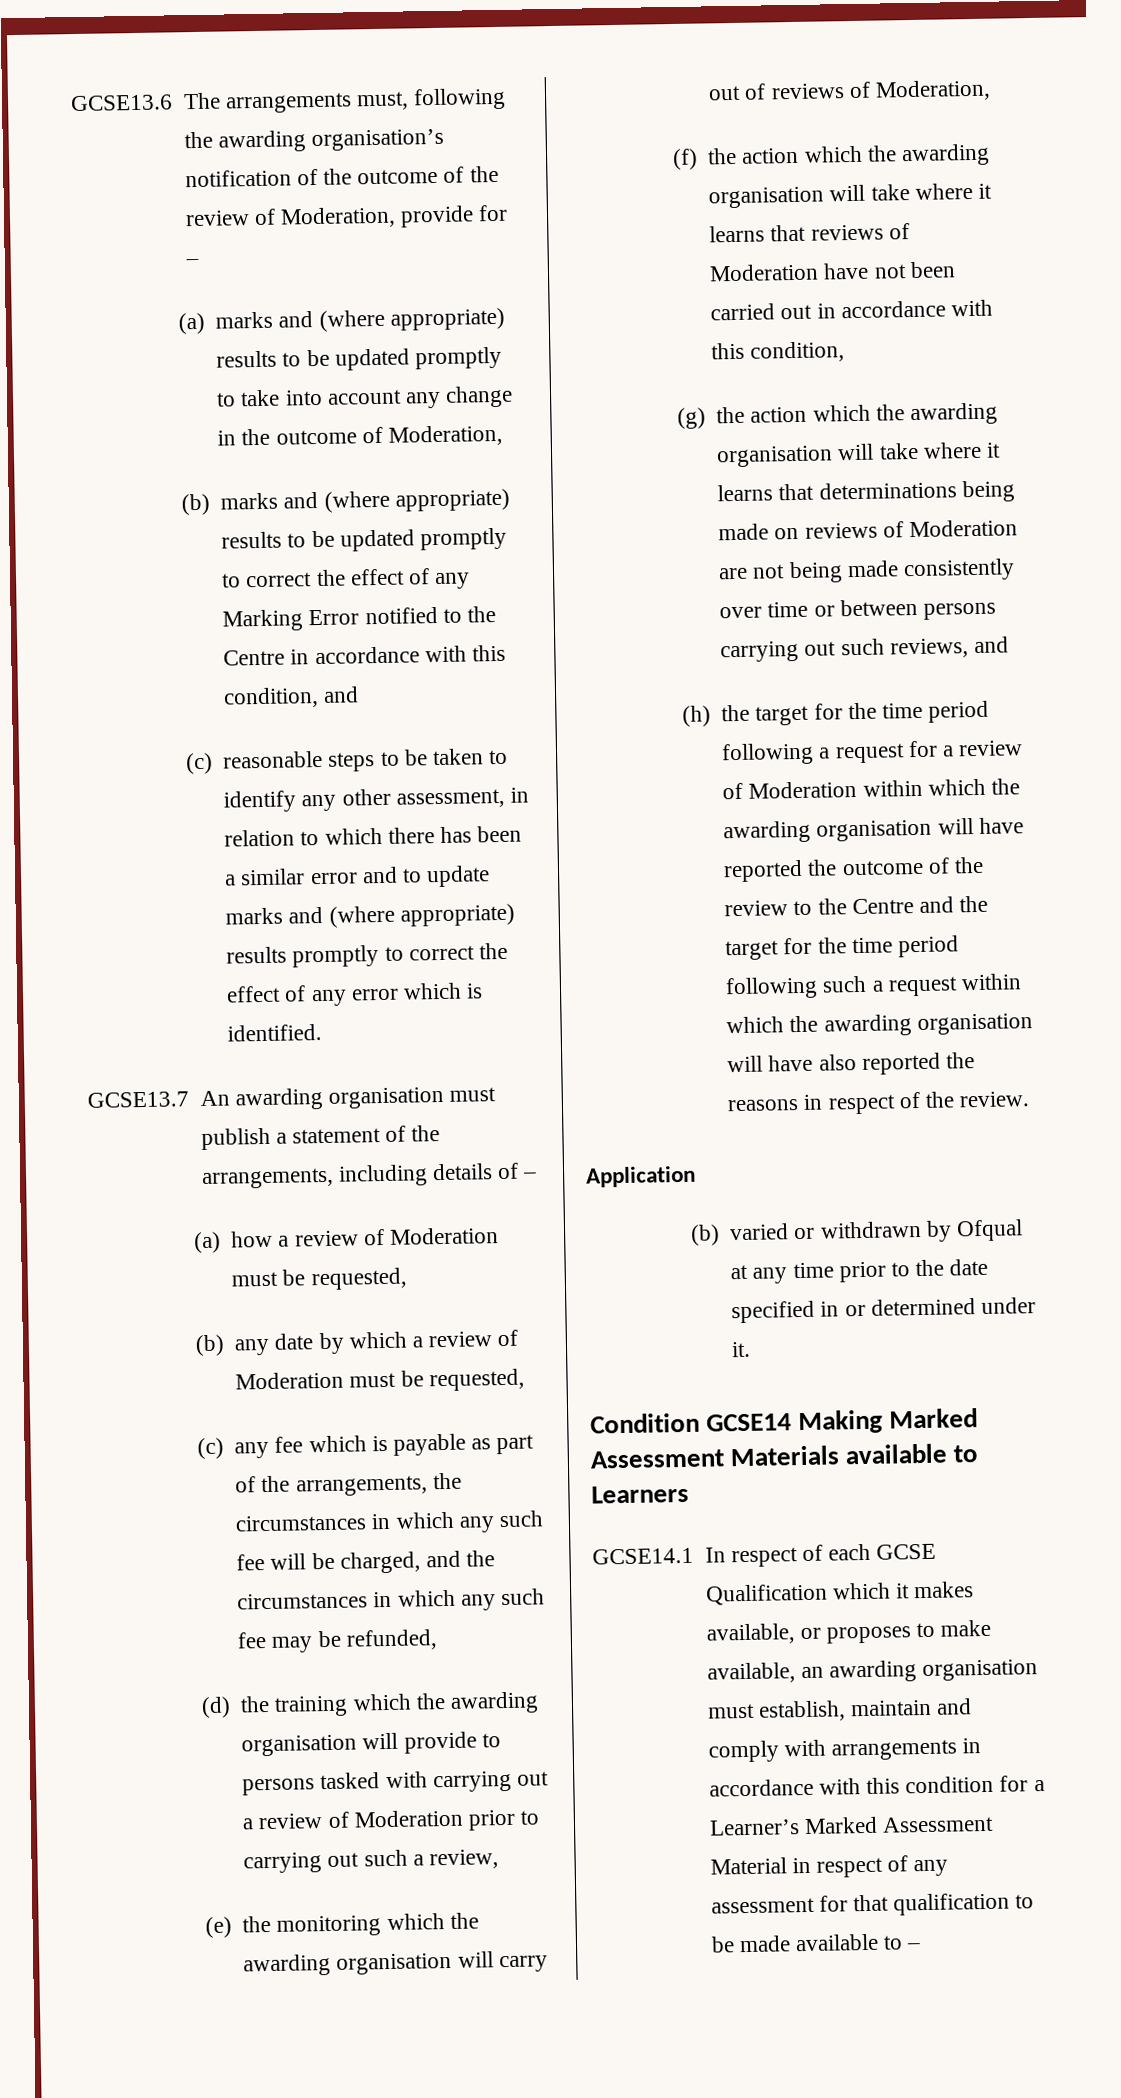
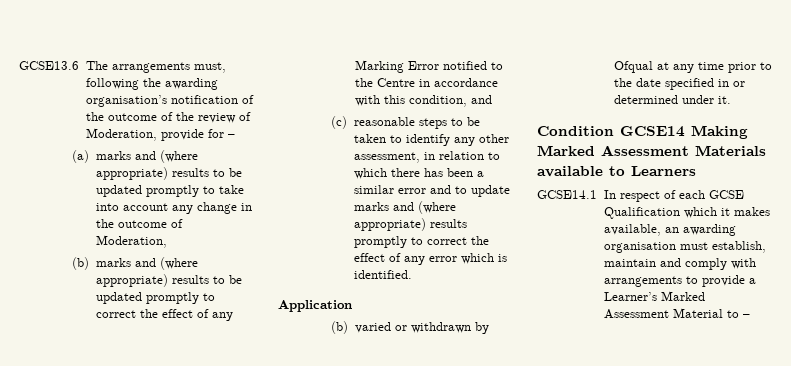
[87,1086,497,1111] [200,1125,441,1151] [200,1162,538,1190] [193,1227,500,1254] [231,1267,407,1291] [194,1329,519,1357] [235,1368,525,1392] [196,1433,535,1460] [235,1472,462,1497] [235,1510,544,1533] [236,1550,496,1574] [237,1588,546,1611] [237,1629,438,1653] [200,1691,540,1719] [241,1731,501,1757] [242,1770,550,1796] [242,1809,540,1831] [243,1849,500,1874] [204,1912,479,1939] [243,1951,548,1977] [708,79,992,102] [671,143,991,171] [708,182,993,209] [709,223,910,243] [709,261,956,282] [710,299,994,321] [711,341,846,363] [676,402,999,429] [716,441,1002,468] [717,480,1015,503] [718,519,1019,541] [718,558,1016,584] [719,598,997,620] [720,636,1010,663] [681,700,990,727] [721,740,1024,766] [722,778,1021,800] [723,817,1024,844] [723,856,985,883] [724,895,989,917] [725,935,960,961] [725,973,1023,1000] [726,1013,1033,1037] [727,1052,976,1075] [727,1091,1031,1115] // GCSE13.7 An awarding organisation must publish a statement of the arrangements, including details of – // (a) how a review of Moderation must be requested, // (b) any date by which a review of Moderation must be requested, // (c) any fee which is payable as part of the arrangements, the circumstances in which any such fee will be charged, and the circumstances in which any such fee may be refunded, // (d) the training which the awarding organisation will provide to persons tasked with carrying out a review of Moderation prior to carrying out such a review, // (e) the monitoring which the awarding organisation will carry out of reviews of Moderation, // (f) the action which the awarding organisation will take where it learns that reviews of Moderation have not been carried out in accordance with this condition, // (g) the action which the awarding organisation will take where it learns that determinations being made on reviews of Moderation are not being made consistently over time or between persons carrying out such reviews, and // (h) the target for the time period following a request for a review of Moderation within which the awarding organisation will have reported the outcome of the review to the Centre and the target for the time period following such a request within which the awarding organisation will have also reported the reasons in respect of the review. -> (412, 274) none
[799,1619,992,1644] [706,1662,796,1684] or proposes to make available, -> (661, 230) none
[962,1738,982,1754] [708,1775,1029,1797] in accordance with this condition for -> [685,275,745,287] to provide
[791,1855,949,1878] [710,1892,1035,1916] [710,1933,879,1953] in respect of any assessment for that qualification to be made available -> (723, 313) none

